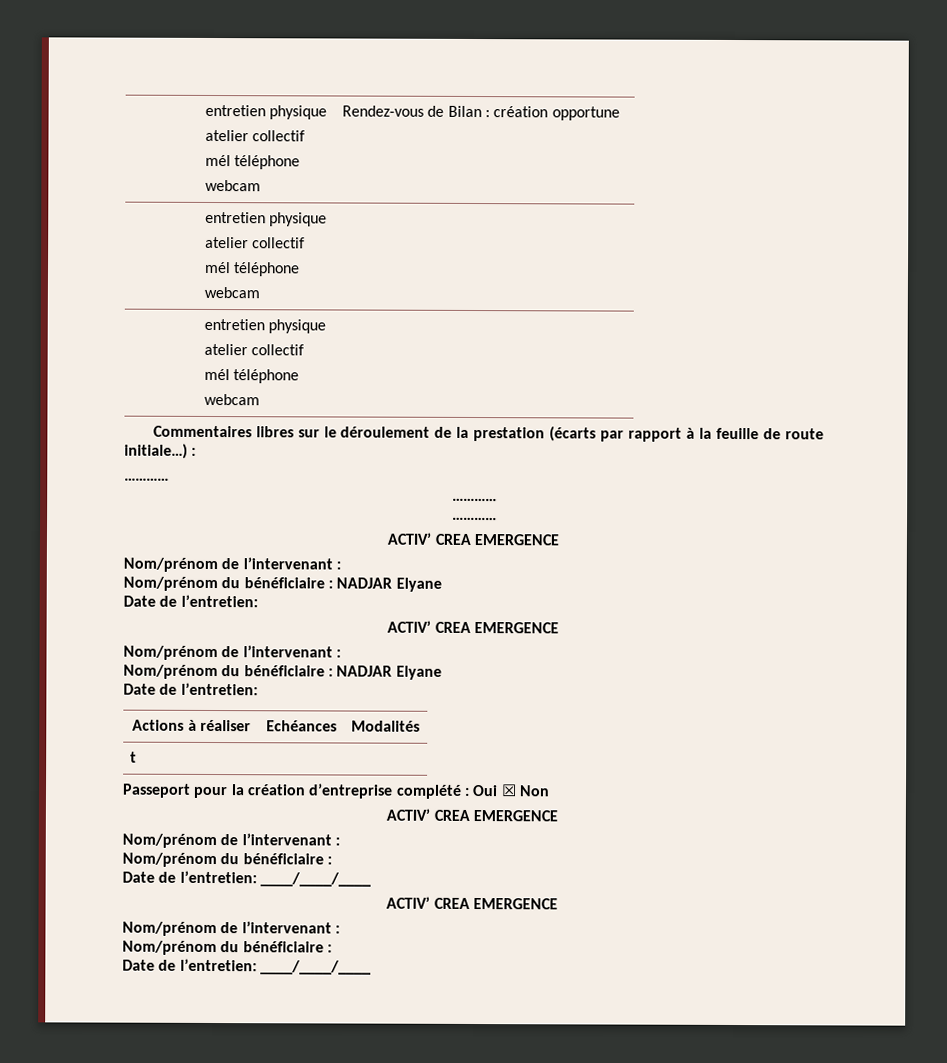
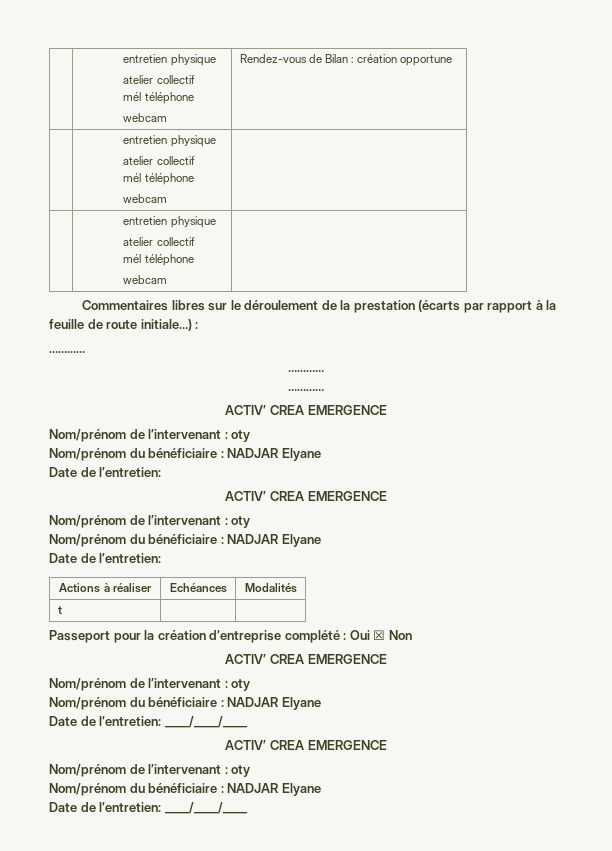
(341, 565) none -> [231,430,251,442] oty
(341, 653) none -> [231,516,251,528] oty
[122,852,332,868] // Nom/prénom du bénéficiaire : -> [231,679,251,691] [49,697,321,710] oty // Nom/prénom du bénéficiaire : NADJAR Elyane
[122,940,332,956] // Nom/prénom du bénéficiaire : -> [231,765,251,777] [49,783,321,796] oty // Nom/prénom du bénéficiaire : NADJAR Elyane

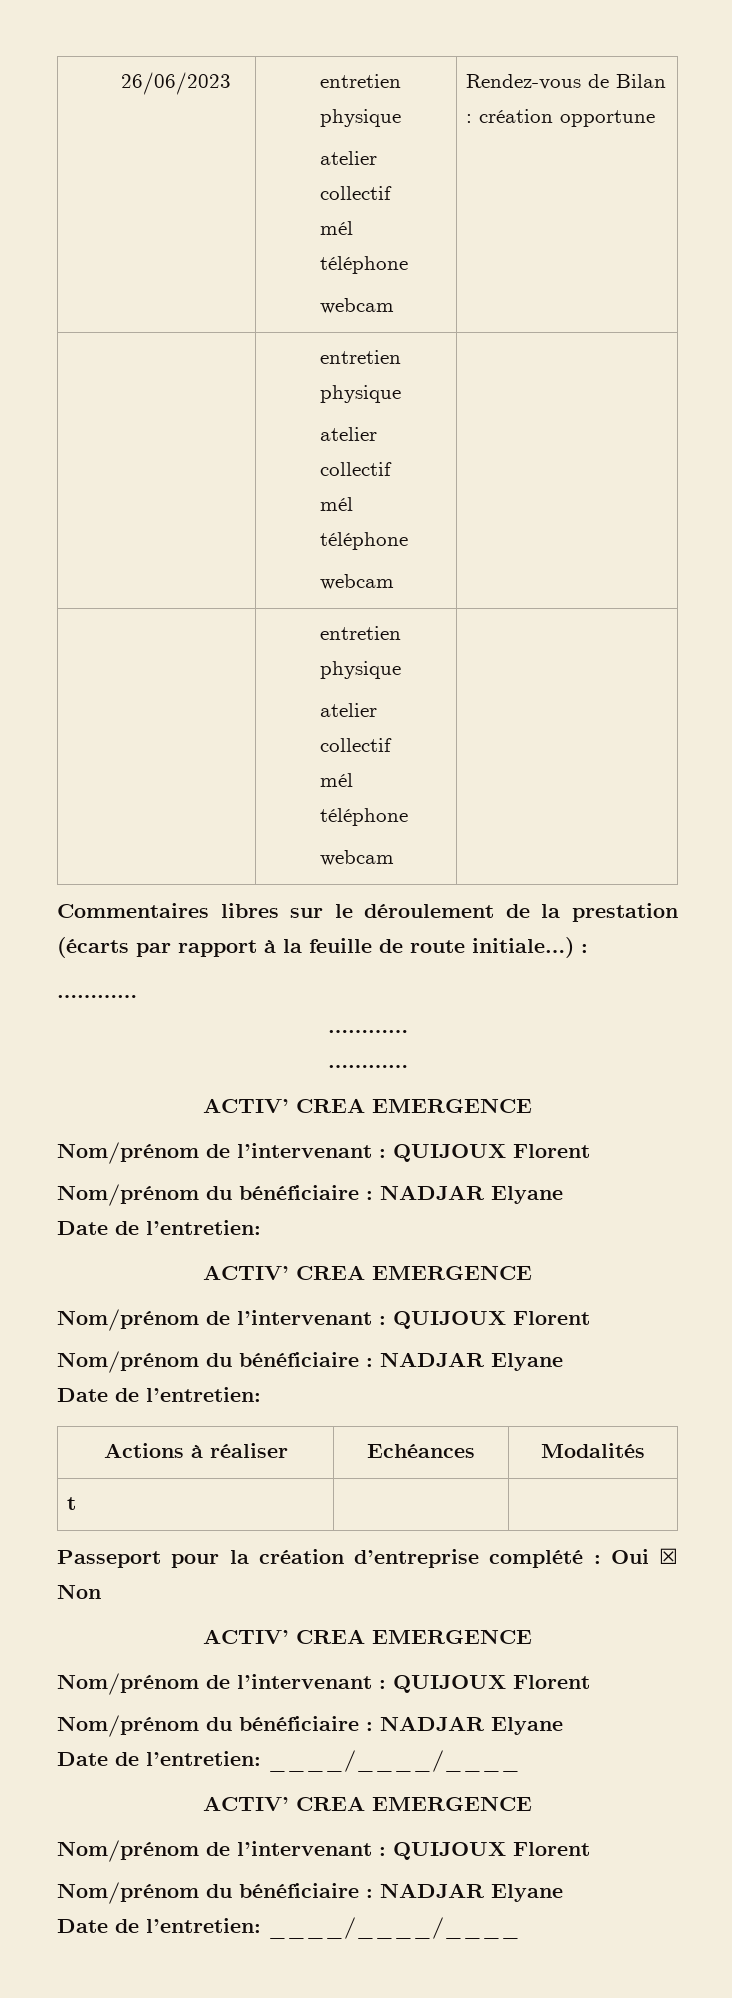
(123, 58) none -> [120,72,231,95] 26/06/2023
[231,430,251,442] oty -> [393,1144,590,1162] QUIJOUX Florent
[231,516,251,528] oty -> [393,1311,590,1329] QUIJOUX Florent
[231,679,251,691] oty -> [393,1675,590,1693] QUIJOUX Florent
[231,765,251,777] oty -> [393,1842,590,1860] QUIJOUX Florent

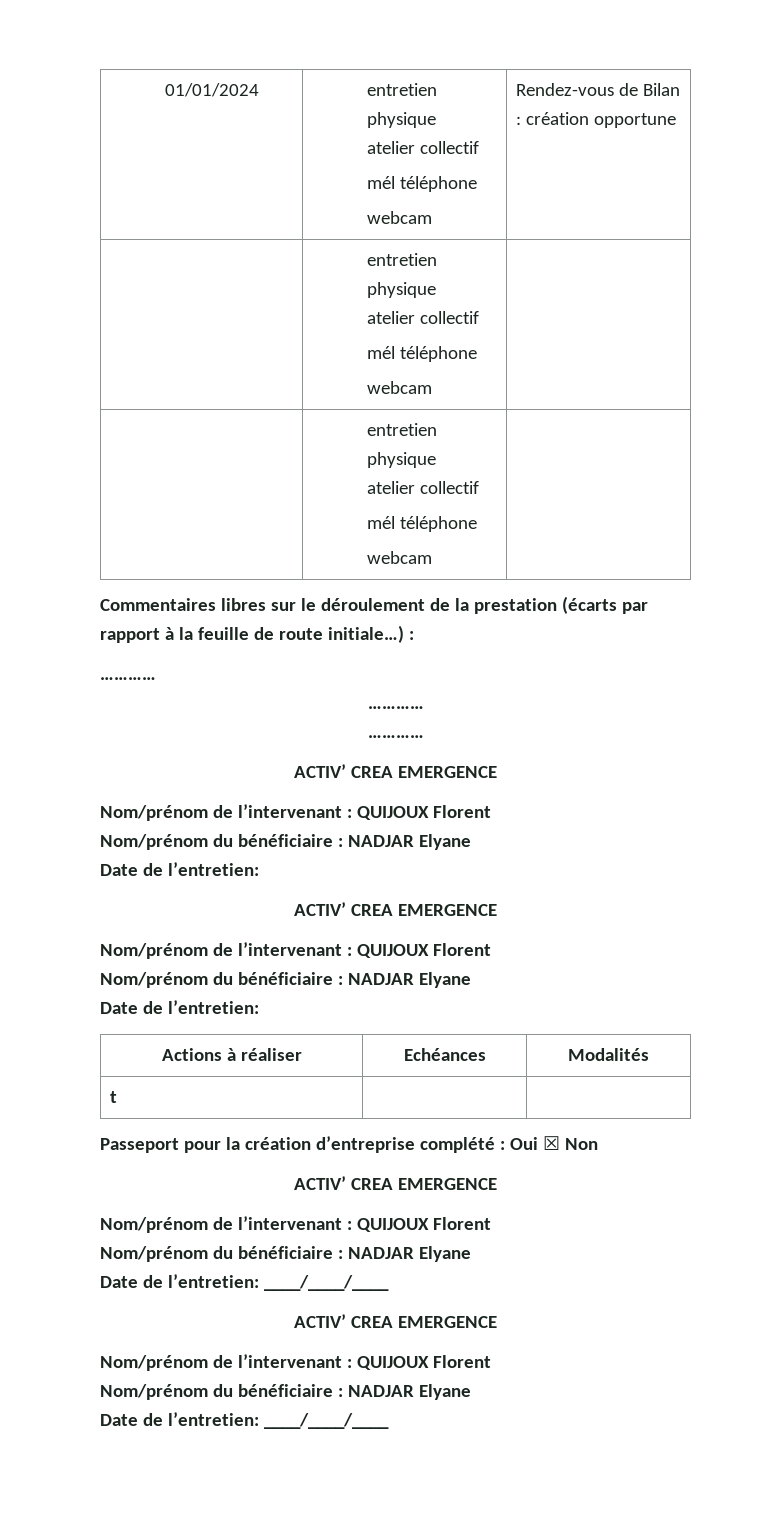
[120,72,231,95] 26/06/2023 -> [164,83,259,97] 01/01/2024

